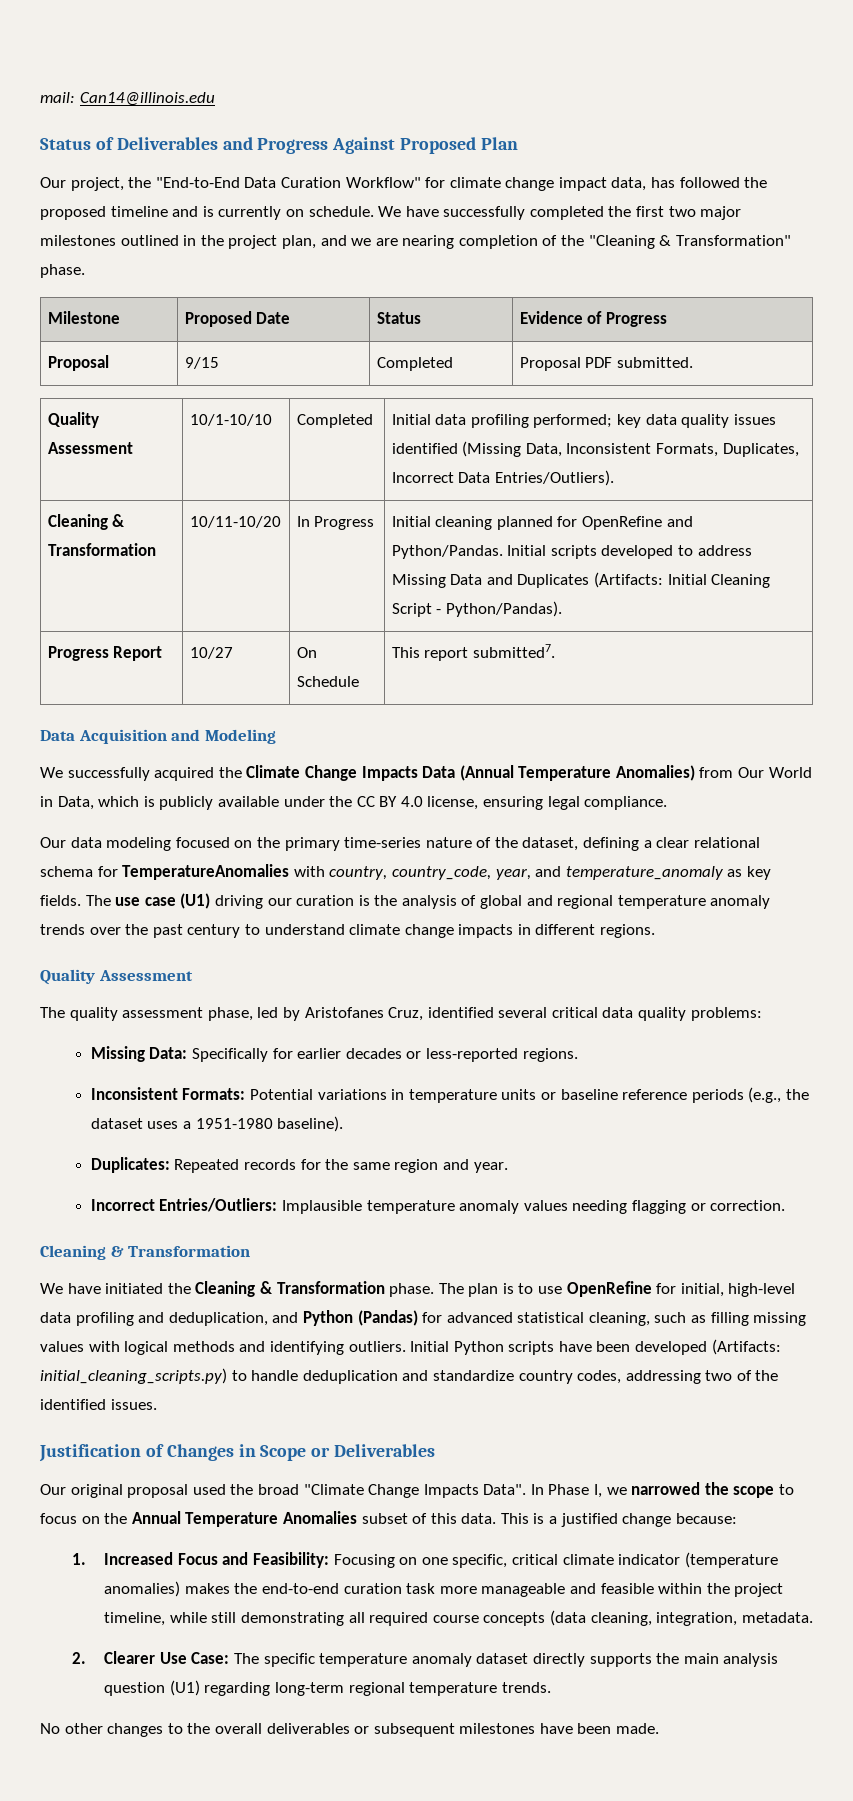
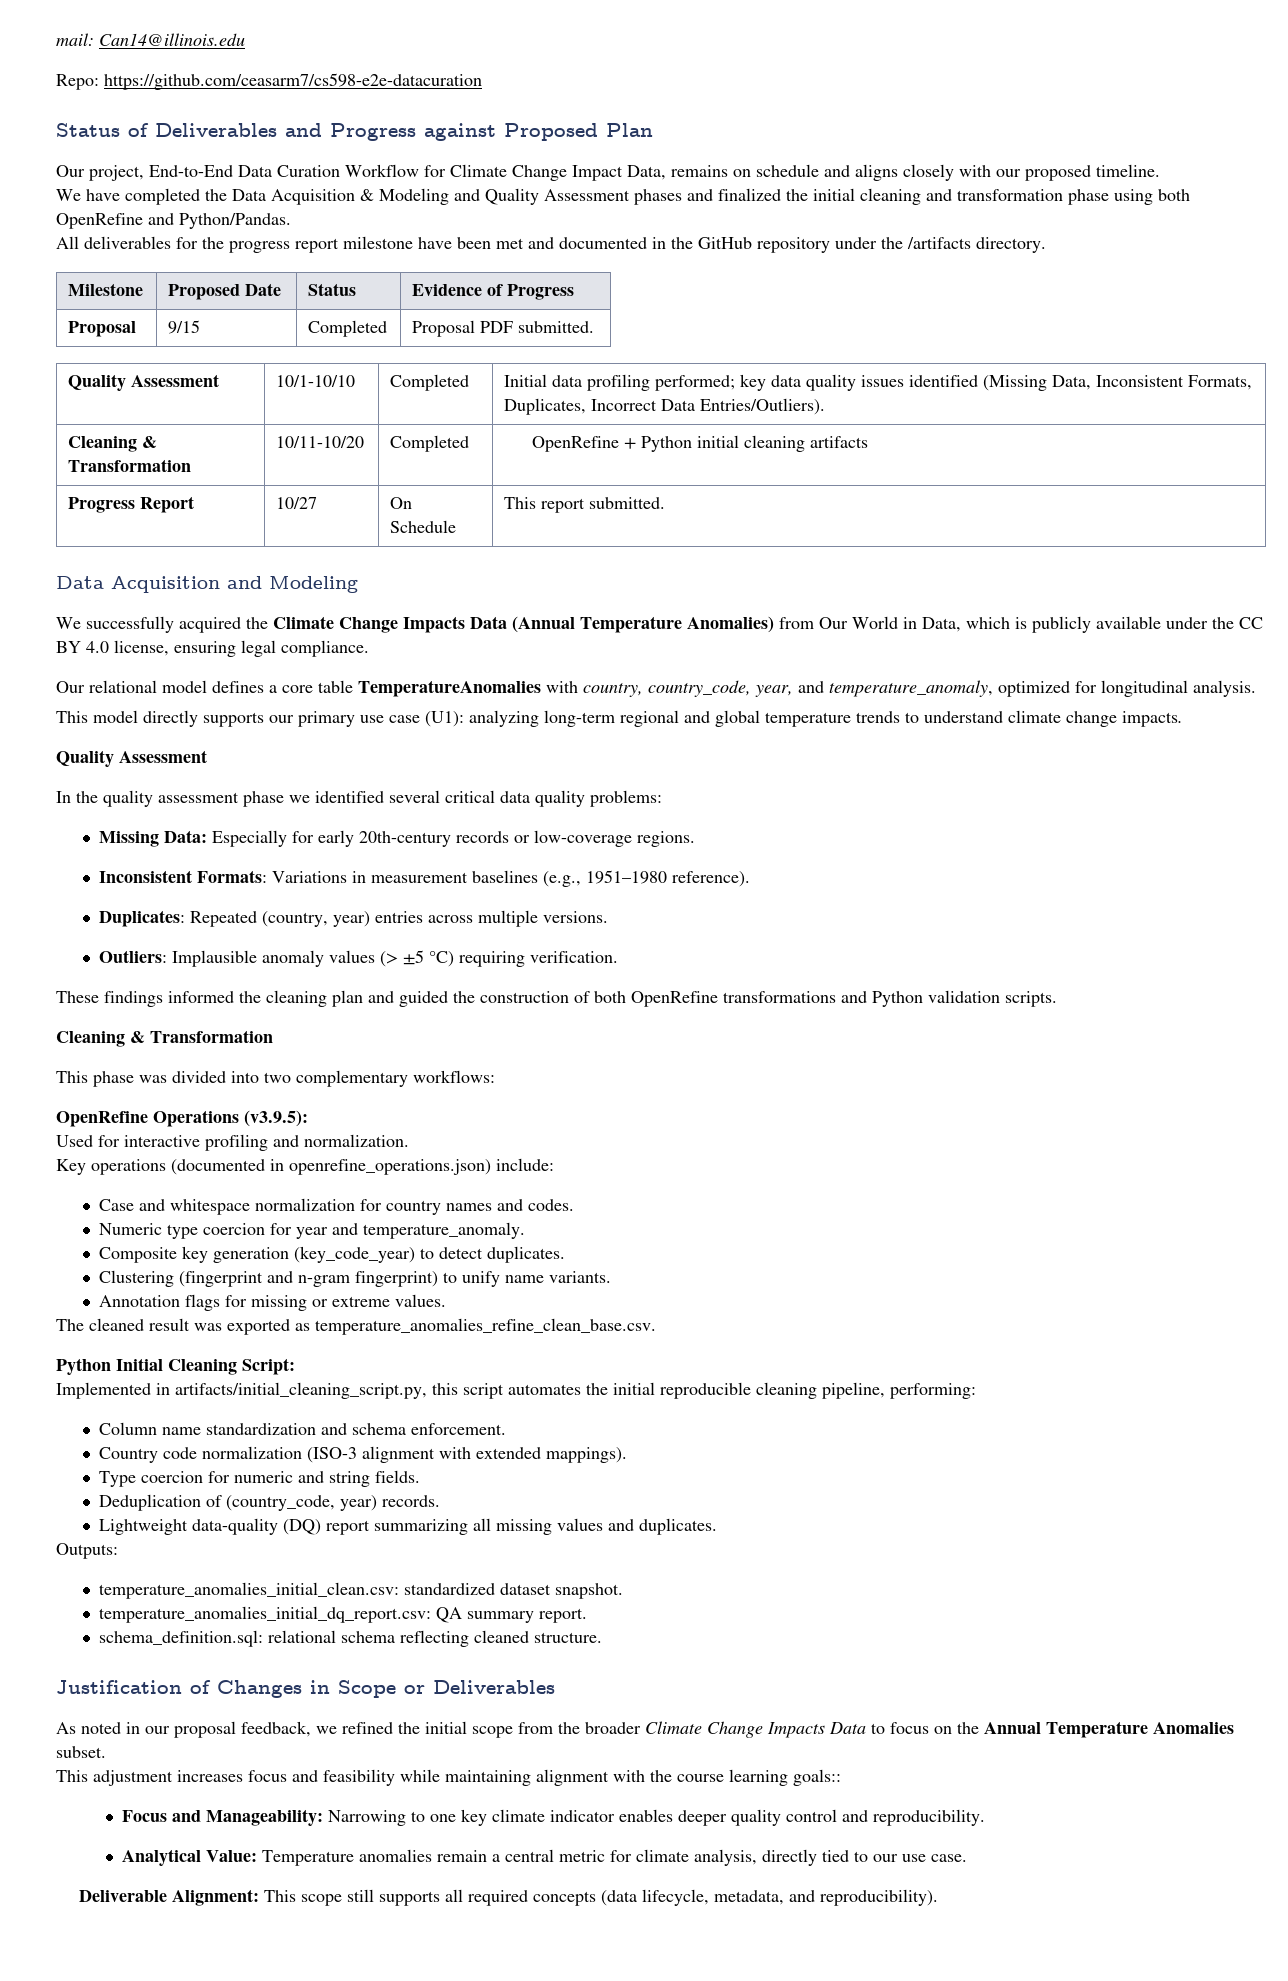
(215, 99) none -> [56,73,482,90] // Repo: https://github.com/ceasarm7/cs598-e2e-datacuration
[332,137,396,154] Against -> [424,123,496,141] against
[128,177,768,191] [40,206,526,220] the "End-to-End Data Curation Workflow" for climate change impact data, has followed the proposed timeline and is currently on schedule. We have successfully -> [149,164,1160,181] [56,189,120,201] End-to-End Data Curation Workflow for Climate Change Impact Data, remains on schedule and aligns closely with our proposed timeline. // We have
[636,206,742,220] [40,235,791,249] [40,264,85,278] first two major milestones outlined in the project plan, and we are nearing completion of the "Cleaning & Transformation" phase. -> [232,188,1190,205] [56,213,291,229] [56,236,1046,253] Data Acquisition & Modeling and Quality Assessment phases and finalized the initial cleaning and transformation phase using both OpenRefine and Python/Pandas. // All deliverables for the progress report milestone have been met and documented in the GitHub repository under the /artifacts directory.
[296,516,375,530] [391,516,693,530] [391,545,752,559] [391,572,771,588] [391,601,562,617] In Progress | Initial cleaning planned for OpenRefine and Python/Pandas. Initial scripts developed to address Missing Data and Duplicates (Artifacts: Initial Cleaning Script - Python/Pandas). -> [390,435,470,452] [532,435,869,452] Completed | OpenRefine + Python initial cleaning artifacts
[472,644,555,658] submitted7. -> [589,497,666,509] submitted.
[70,837,760,851] [40,866,118,877] data modeling focused on the primary time-series nature of the dataset, defining a clear relational schema for -> [89,680,353,693] relational model defines a core table
[565,866,771,880] [40,893,771,909] [40,924,656,938] [40,969,193,985] [40,1007,424,1021] temperature_anomaly as key fields. The use case (U1) driving our curation is the analysis of global and regional temperature anomaly trends over the past century to understand climate change impacts in different regions. // Quality Assessment // The quality assessment phase, led by Aristofanes Cruz, -> [829,680,1256,697] [56,710,1183,727] [56,750,207,767] [56,790,310,807] temperature_anomaly, optimized for longitudinal analysis. // This model directly supports our primary use case (U1): analyzing long-term regional and global temperature trends to understand climate change impacts. // Quality Assessment // In the quality assessment phase we
[191,1048,578,1062] [90,1087,809,1103] [90,1116,344,1132] [90,1157,508,1173] [90,1198,786,1214] [40,1245,251,1260] [40,1281,796,1297] [40,1310,807,1326] [40,1339,781,1355] [40,1368,779,1384] [40,1399,157,1410] Specifically for earlier decades or less-reported regions. // Inconsistent Formats: Potential variations in temperature units or baseline reference periods (e.g., the dataset uses a 1951-1980 baseline). // Duplicates: Repeated records for the same region and year. // Incorrect Entries/Outliers: Implausible temperature anomaly values needing flagging or correction. // Cleaning & Transformation // We have initiated the Cleaning & Transformation phase. The plan is to use OpenRefine for initial, high-level data profiling and deduplication, and Python (Pandas) for advanced statistical cleaning, such as filling missing values with logical methods and identifying outliers. Initial Python scripts have been developed (Artifacts: initial_cleaning_scripts.py) to handle deduplication and standardize country codes, addressing two of the identified issues. -> [212,830,696,847] [99,870,751,887] [99,910,609,927] [99,950,619,967] [56,990,1057,1007] [56,1030,273,1047] [56,1070,495,1087] [56,1110,308,1127] [56,1134,409,1151] [56,1158,554,1175] [99,1198,575,1215] [99,1222,526,1239] [99,1246,566,1263] [99,1270,612,1287] [99,1294,447,1311] [56,1318,656,1335] [56,1358,295,1375] [56,1382,976,1399] [99,1422,507,1435] [99,1446,628,1463] [99,1470,421,1487] [99,1494,441,1511] [99,1518,718,1535] [56,1543,118,1559] [99,1582,624,1599] [99,1606,588,1623] [99,1630,603,1647] Especially for early 20th-century records or low-coverage regions. // Inconsistent Formats: Variations in measurement baselines (e.g., 1951–1980 reference). // Duplicates: Repeated (country, year) entries across multiple versions. // Outliers: Implausible anomaly values (> ±5 °C) requiring verification. // These findings informed the cleaning plan and guided the construction of both OpenRefine transformations and Python validation scripts. // Cleaning & Transformation // This phase was divided into two complementary workflows: // OpenRefine Operations (v3.9.5): // Used for interactive profiling and normalization. // Key operations (documented in openrefine_operations.json) include: // Case and whitespace normalization for country names and codes. // Numeric type coercion for year and temperature_anomaly. // Composite key generation (key_code_year) to detect duplicates. // Clustering (fingerprint and n-gram fingerprint) to unify name variants. // Annotation flags for missing or extreme values. // The cleaned result was exported as temperature_anomalies_refine_clean_base.csv. // Python Initial Cleaning Script: // Implemented in artifacts/initial_cleaning_script.py, this script automates the initial reproducible cleaning pipeline, performing: // Column name standardization and schema enforcement. // Country code normalization (ISO-3 alignment with extended mappings). // Type coercion for numeric and string fields. // Deduplication of (country_code, year) records. // Lightweight data-quality (DQ) report summarizing all missing values and duplicates. // Outputs: // temperature_anomalies_initial_clean.csv: standardized dataset snapshot. // temperature_anomalies_initial_dq_report.csv: QA summary report. // schema_definition.sql: relational schema reflecting cleaned structure.
[40,1482,775,1498] Our original proposal used the broad "Climate Change Impacts Data". In Phase I, we narrowed the scope -> [56,1721,866,1738] As noted in our proposal feedback, we refined the initial scope from the broader Climate Change Impacts Data
[361,1513,737,1527] [72,1552,778,1568] [104,1581,784,1597] [104,1612,344,1626] subset of this data. This is a justified change because: // 1. Increased Focus and Feasibility: Focusing on one specific, critical climate indicator (temperature anomalies) makes the end-to-end curation task more manageable and feasible within the project timeline, while still demonstrating -> [56,1746,106,1758] [56,1769,841,1786] [122,1809,986,1826] [122,1849,968,1866] [79,1889,441,1906] subset. // This adjustment increases focus and feasibility while maintaining alignment with the course learning goals:: // Focus and Manageability: Narrowing to one key climate indicator enables deeper quality control and reproducibility. // Analytical Value: Temperature anomalies remain a central metric for climate analysis, directly tied to our use case. // Deliverable Alignment: This scope still supports
[432,1615,479,1623] course -> (529, 1898) none
[590,1612,813,1626] [72,1651,779,1667] [104,1680,551,1696] [40,1723,660,1737] cleaning, integration, metadata. // 2. Clearer Use Case: The specific temperature anomaly dataset directly supports the main analysis question (U1) regarding long-term regional temperature trends. // No other changes to the overall deliverables or subsequent milestones have been made. -> [642,1889,939,1906] lifecycle, metadata, and reproducibility).

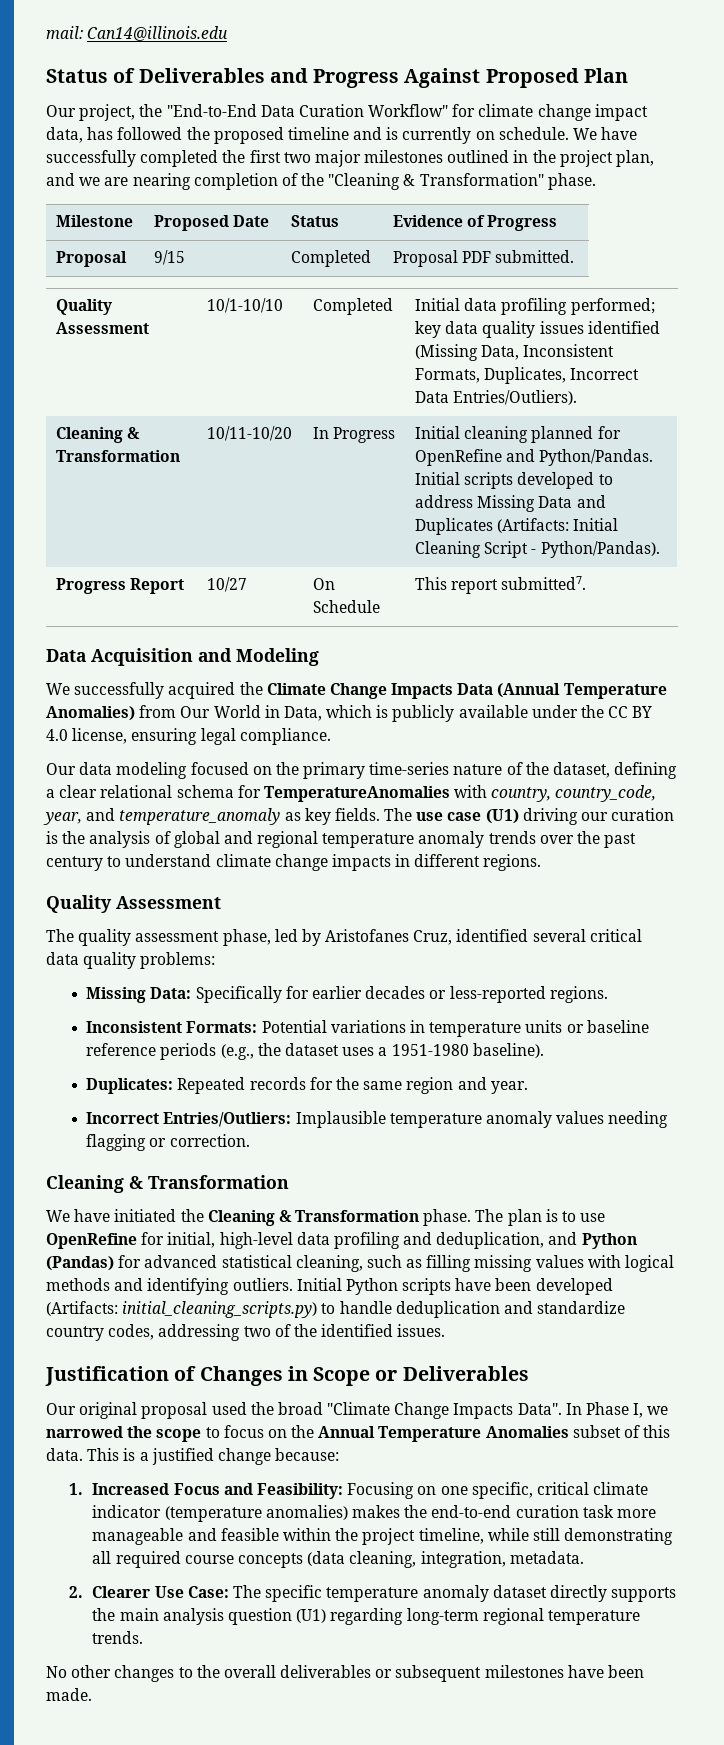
[56,73,482,90] // Repo: https://github.com/ceasarm7/cs598-e2e-datacuration -> (229, 33) none
[424,123,496,141] against -> [404,68,481,88] Against
[149,164,1160,181] [56,189,120,201] End-to-End Data Curation Workflow for Climate Change Impact Data, remains on schedule and aligns closely with our proposed timeline. // We have -> [139,104,648,121] [46,127,638,144] [46,150,136,167] the "End-to-End Data Curation Workflow" for climate change impact data, has followed the proposed timeline and is currently on schedule. We have successfully
[232,188,1190,205] [56,213,291,229] [56,236,1046,253] Data Acquisition & Modeling and Quality Assessment phases and finalized the initial cleaning and transformation phase using both OpenRefine and Python/Pandas. // All deliverables for the progress report milestone have been met and documented in the GitHub repository under the /artifacts directory. -> [249,150,655,167] [46,173,596,190] first two major milestones outlined in the project plan, and we are nearing completion of the "Cleaning & Transformation" phase.
[390,435,470,452] [532,435,869,452] Completed | OpenRefine + Python initial cleaning artifacts -> [313,427,396,443] [415,426,621,443] [415,449,654,466] [415,472,613,489] [415,495,606,512] [415,518,619,535] [415,541,660,558] In Progress | Initial cleaning planned for OpenRefine and Python/Pandas. Initial scripts developed to address Missing Data and Duplicates (Artifacts: Initial Cleaning Script - Python/Pandas).
[589,497,666,509] submitted. -> [501,576,587,590] submitted7.
[89,680,353,693] relational model defines a core table -> [79,762,678,779] [46,785,261,798] data modeling focused on the primary time-series nature of the dataset, defining a clear relational schema for
[829,680,1256,697] [56,710,1183,727] [56,750,207,767] [56,790,310,807] temperature_anomaly, optimized for longitudinal analysis. // This model directly supports our primary use case (U1): analyzing long-term regional and global temperature trends to understand climate change impacts. // Quality Assessment // In the quality assessment phase we -> [119,808,675,825] [46,831,637,848] [46,854,542,871] [46,895,221,913] [46,929,453,946] temperature_anomaly as key fields. The use case (U1) driving our curation is the analysis of global and regional temperature anomaly trends over the past century to understand climate change impacts in different regions. // Quality Assessment // The quality assessment phase, led by Aristofanes Cruz,
[212,830,696,847] [99,870,751,887] [99,910,609,927] [99,950,619,967] [56,990,1057,1007] [56,1030,273,1047] [56,1070,495,1087] [56,1110,308,1127] [56,1134,409,1151] [56,1158,554,1175] [99,1198,575,1215] [99,1222,526,1239] [99,1246,566,1263] [99,1270,612,1287] [99,1294,447,1311] [56,1318,656,1335] [56,1358,295,1375] [56,1382,976,1399] [99,1422,507,1435] [99,1446,628,1463] [99,1470,421,1487] [99,1494,441,1511] [99,1518,718,1535] [56,1543,118,1559] [99,1582,624,1599] [99,1606,588,1623] [99,1630,603,1647] Especially for early 20th-century records or low-coverage regions. // Inconsistent Formats: Variations in measurement baselines (e.g., 1951–1980 reference). // Duplicates: Repeated (country, year) entries across multiple versions. // Outliers: Implausible anomaly values (> ±5 °C) requiring verification. // These findings informed the cleaning plan and guided the construction of both OpenRefine transformations and Python validation scripts. // Cleaning & Transformation // This phase was divided into two complementary workflows: // OpenRefine Operations (v3.9.5): // Used for interactive profiling and normalization. // Key operations (documented in openrefine_operations.json) include: // Case and whitespace normalization for country names and codes. // Numeric type coercion for year and temperature_anomaly. // Composite key generation (key_code_year) to detect duplicates. // Clustering (fingerprint and n-gram fingerprint) to unify name variants. // Annotation flags for missing or extreme values. // The cleaned result was exported as temperature_anomalies_refine_clean_base.csv. // Python Initial Cleaning Script: // Implemented in artifacts/initial_cleaning_script.py, this script automates the initial reproducible cleaning pipeline, performing: // Column name standardization and schema enforcement. // Country code normalization (ISO-3 alignment with extended mappings). // Type coercion for numeric and string fields. // Deduplication of (country_code, year) records. // Lightweight data-quality (DQ) report summarizing all missing values and duplicates. // Outputs: // temperature_anomalies_initial_clean.csv: standardized dataset snapshot. // temperature_anomalies_initial_dq_report.csv: QA summary report. // schema_definition.sql: relational schema reflecting cleaned structure. -> [195,986,608,1003] [86,1020,649,1037] [86,1043,544,1060] [86,1077,528,1094] [86,1111,669,1128] [86,1134,250,1151] [46,1175,289,1193] [46,1209,606,1226] [46,1232,637,1249] [46,1255,675,1272] [46,1278,613,1295] [46,1301,626,1318] [46,1324,446,1341] Specifically for earlier decades or less-reported regions. // Inconsistent Formats: Potential variations in temperature units or baseline reference periods (e.g., the dataset uses a 1951-1980 baseline). // Duplicates: Repeated records for the same region and year. // Incorrect Entries/Outliers: Implausible temperature anomaly values needing flagging or correction. // Cleaning & Transformation // We have initiated the Cleaning & Transformation phase. The plan is to use OpenRefine for initial, high-level data profiling and deduplication, and Python (Pandas) for advanced statistical cleaning, such as filling missing values with logical methods and identifying outliers. Initial Python scripts have been developed (Artifacts: initial_cleaning_scripts.py) to handle deduplication and standardize country codes, addressing two of the identified issues.
[56,1721,866,1738] As noted in our proposal feedback, we refined the initial scope from the broader Climate Change Impacts Data -> [46,1402,669,1419] [46,1426,202,1442] Our original proposal used the broad "Climate Change Impacts Data". In Phase I, we narrowed the scope
[56,1746,106,1758] [56,1769,841,1786] [122,1809,986,1826] [122,1849,968,1866] [79,1889,441,1906] subset. // This adjustment increases focus and feasibility while maintaining alignment with the course learning goals:: // Focus and Manageability: Narrowing to one key climate indicator enables deeper quality control and reproducibility. // Analytical Value: Temperature anomalies remain a central metric for climate analysis, directly tied to our use case. // Deliverable Alignment: This scope still supports -> [572,1425,671,1438] [46,1448,340,1465] [69,1482,649,1499] [92,1505,656,1522] [92,1528,674,1545] subset of this data. This is a justified change because: // 1. Increased Focus and Feasibility: Focusing on one specific, critical climate indicator (temperature anomalies) makes the end-to-end curation task more manageable and feasible within the project timeline, while still demonstrating
(529, 1898) none -> [184,1555,234,1564] course
[642,1889,939,1906] lifecycle, metadata, and reproducibility). -> [349,1551,584,1568] [69,1585,677,1602] [92,1608,640,1625] [92,1631,144,1644] [46,1665,645,1682] [46,1688,92,1701] cleaning, integration, metadata. // 2. Clearer Use Case: The specific temperature anomaly dataset directly supports the main analysis question (U1) regarding long-term regional temperature trends. // No other changes to the overall deliverables or subsequent milestones have been made.

